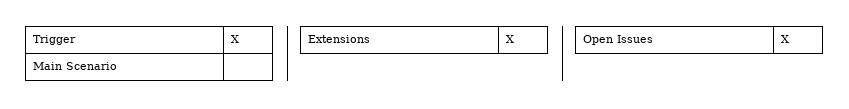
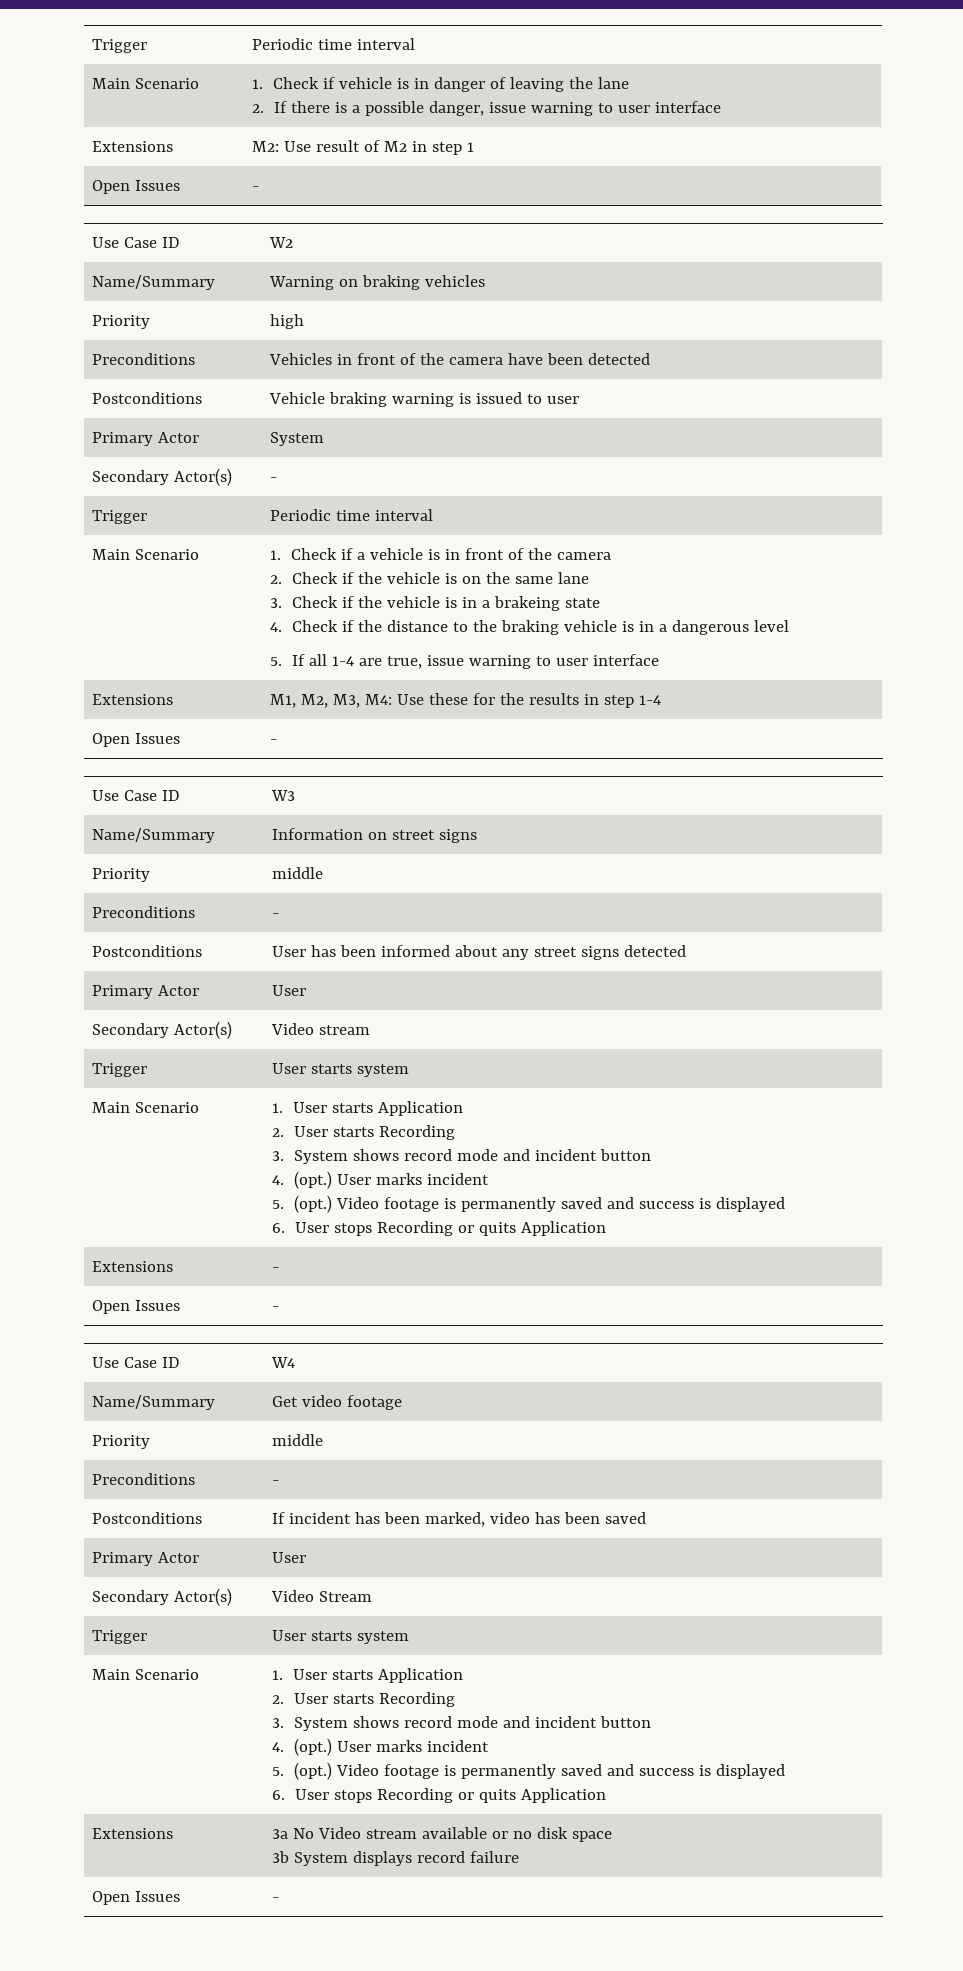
[32,35,76,45] [230,35,239,43] [32,62,117,70] [307,35,370,43] [505,35,514,43] [582,35,653,45] [780,35,789,43] Trigger | X // Main Scenario | // Extensions | X // Open Issues | X -> [92,39,148,53] [252,38,416,50] [92,78,200,89] [252,77,629,92] [252,101,721,116] [92,141,174,152] [252,140,475,155] [92,180,181,194] [252,186,260,191] [92,237,181,248] [269,237,294,248] [92,275,216,290] [269,275,486,290] [92,315,151,329] [270,314,305,329] [92,353,196,365] [269,353,651,365] [92,392,203,404] [269,392,580,407] [92,432,200,446] [270,432,325,446] [92,468,233,486] [270,477,278,482] [92,510,148,524] [270,509,434,521] [92,549,200,560] [270,548,611,560] [270,572,589,584] [270,596,600,611] [270,620,789,635] [270,654,659,669] [92,694,174,705] [270,693,662,708] [92,733,181,747] [270,739,278,744] [92,790,181,801] [271,790,296,801] [92,828,216,843] [272,828,478,843] [92,868,151,882] [272,867,324,879] [92,906,196,918] [272,913,280,918] [92,945,203,957] [272,945,687,960] [92,985,200,999] [272,985,307,996] [92,1021,233,1039] [271,1023,371,1035] [92,1063,148,1077] [272,1063,410,1077] [92,1102,200,1113] [272,1101,463,1116] [272,1125,455,1140] [272,1149,651,1164] [272,1171,489,1189] [272,1195,785,1213] [272,1221,606,1236] [92,1261,174,1272] [272,1267,280,1272] [92,1300,181,1314] [272,1306,280,1311] [92,1357,181,1368] [271,1357,296,1368] [92,1395,216,1410] [272,1395,403,1410] [92,1435,151,1449] [272,1434,324,1446] [92,1473,196,1485] [272,1480,280,1485] [92,1512,203,1524] [272,1512,647,1527] [92,1552,200,1566] [272,1552,307,1563] [92,1588,233,1606] [271,1590,373,1602] [92,1630,148,1644] [272,1630,410,1644] [92,1669,200,1680] [272,1668,463,1683] [272,1692,455,1707] [272,1716,651,1731] [272,1738,489,1756] [272,1762,785,1780] [272,1788,606,1803] [92,1828,174,1839] [272,1827,613,1842] [272,1851,520,1866] [92,1891,181,1905] [272,1897,280,1902] Trigger | Periodic time interval // Main Scenario | 1. Check if vehicle is in danger of leaving the lane // 2. If there is a possible danger, issue warning to user interface // Extensions | M2: Use result of M2 in step 1 // Open Issues | - // Use Case ID | W2 // Name/Summary | Warning on braking vehicles // Priority | high // Preconditions | Vehicles in front of the camera have been detected // Postconditions | Vehicle braking warning is issued to user // Primary Actor | System // Secondary Actor(s) | - // Trigger | Periodic time interval // Main Scenario | 1. Check if a vehicle is in front of the camera // 2. Check if the vehicle is on the same lane // 3. Check if the vehicle is in a brakeing state // 4. Check if the distance to the braking vehicle is in a dangerous level // 5. If all 1-4 are true, issue warning to user interface // Extensions | M1, M2, M3, M4: Use these for the results in step 1-4 // Open Issues | - // Use Case ID | W3 // Name/Summary | Information on street signs // Priority | middle // Preconditions | - // Postconditions | User has been informed about any street signs detected // Primary Actor | User // Secondary Actor(s) | Video stream // Trigger | User starts system // Main Scenario | 1. User starts Application // 2. User starts Recording // 3. System shows record mode and incident button // 4. (opt.) User marks incident // 5. (opt.) Video footage is permanently saved and success is displayed // 6. User stops Recording or quits Application // Extensions | - // Open Issues | - // Use Case ID | W4 // Name/Summary | Get video footage // Priority | middle // Preconditions | - // Postconditions | If incident has been marked, video has been saved // Primary Actor | User // Secondary Actor(s) | Video Stream // Trigger | User starts system // Main Scenario | 1. User starts Application // 2. User starts Recording // 3. System shows record mode and incident button // 4. (opt.) User marks incident // 5. (opt.) Video footage is permanently saved and success is displayed // 6. User stops Recording or quits Application // Extensions | 3a No Video stream available or no disk space // 3b System displays record failure // Open Issues | -

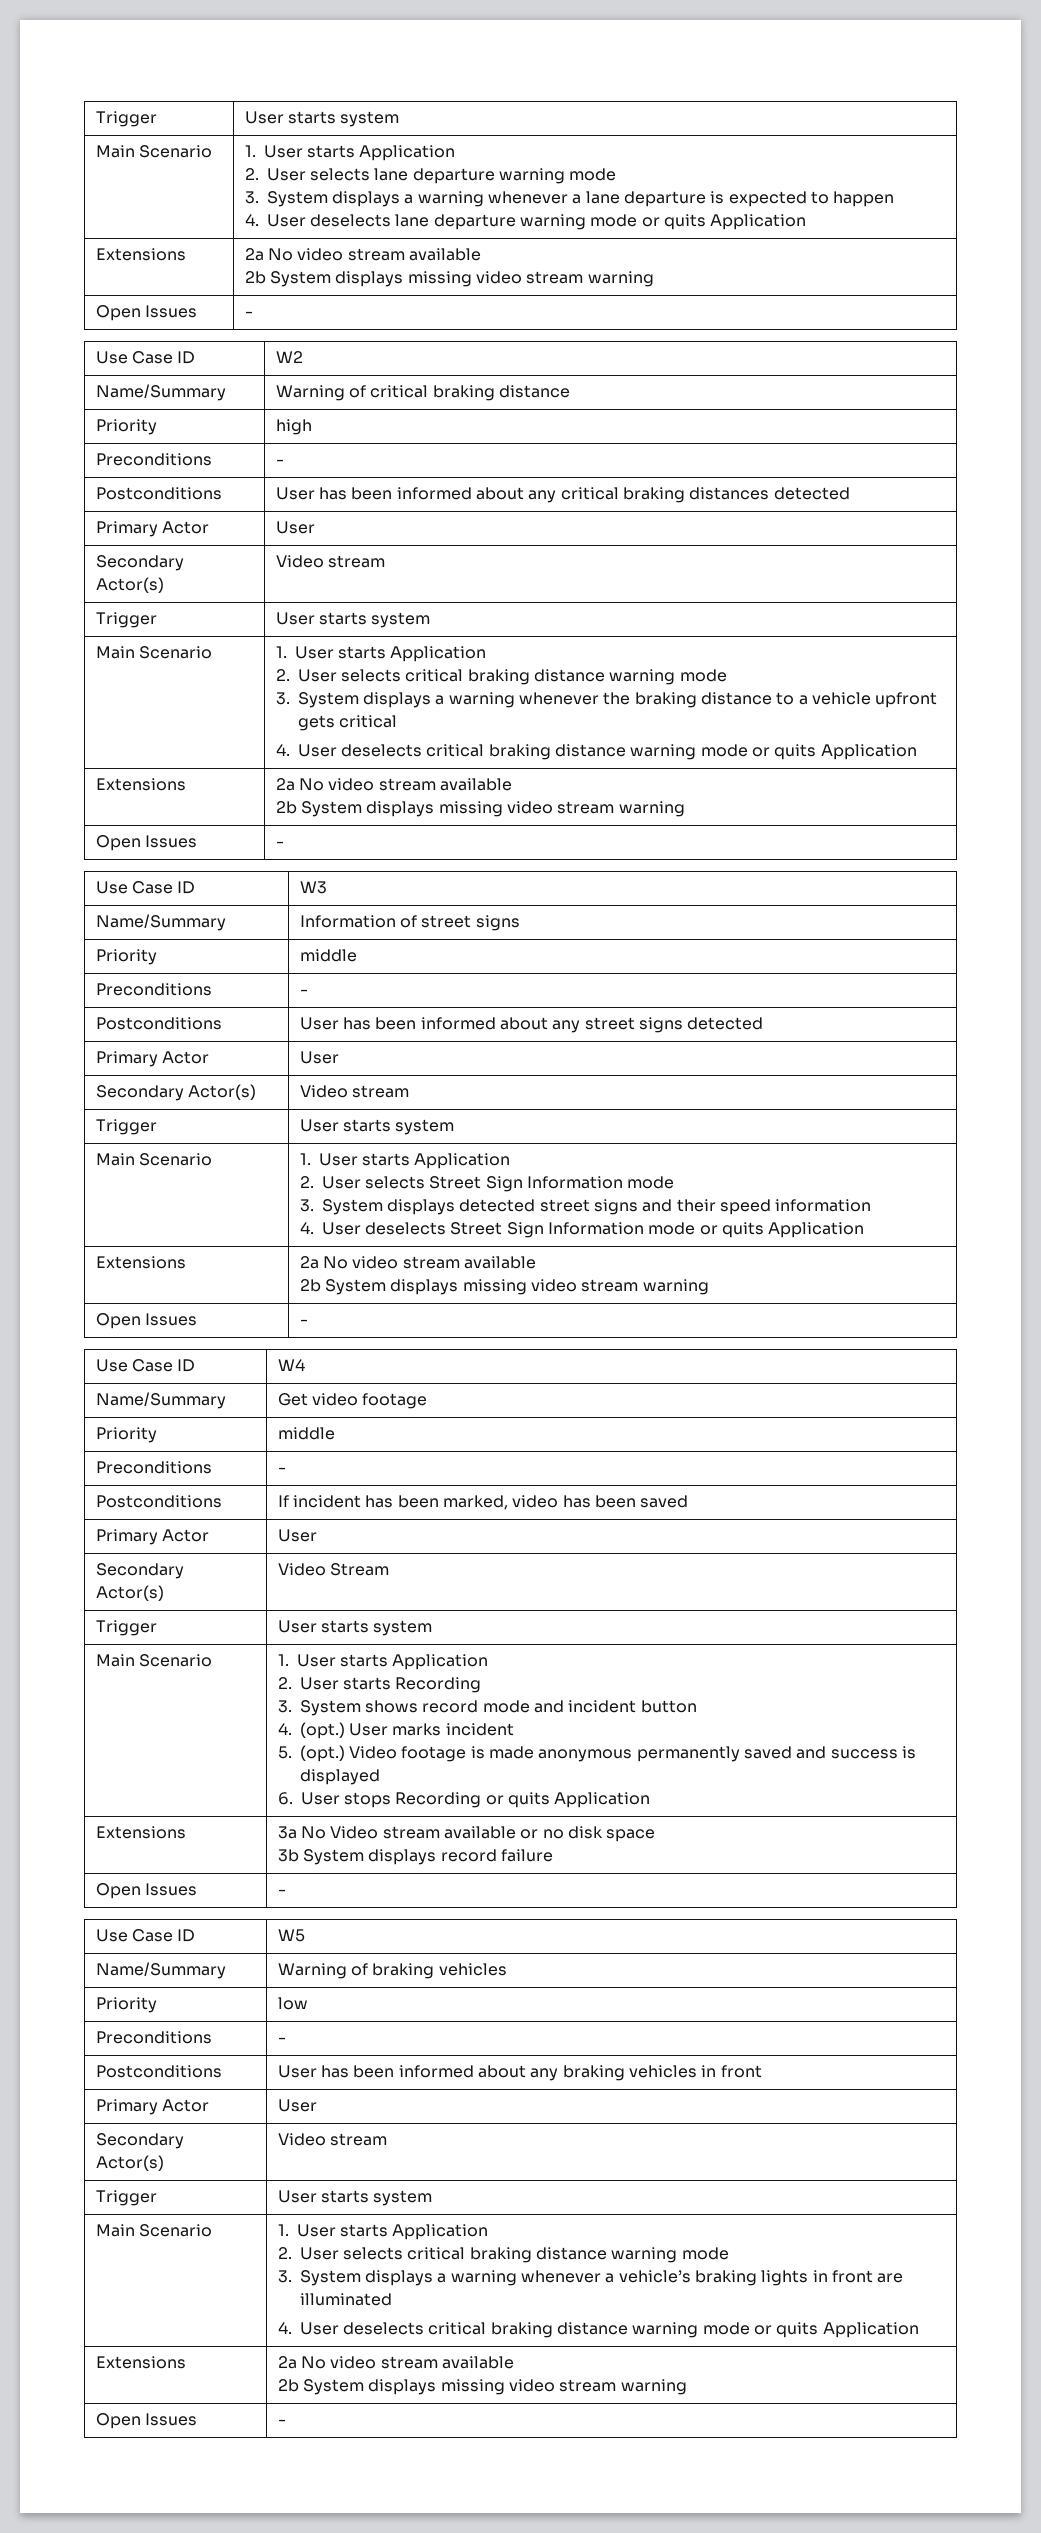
[92,39,148,53] [252,38,416,50] [92,78,200,89] [252,77,629,92] [252,101,721,116] [92,141,174,152] [252,140,475,155] Trigger | Periodic time interval // Main Scenario | 1. Check if vehicle is in danger of leaving the lane // 2. If there is a possible danger, issue warning to user interface // Extensions | M2: Use result of M2 in step 1 -> [95,111,157,127] [244,111,400,127] [95,145,212,158] [244,145,456,161] [244,168,617,184] [244,191,895,207] [244,214,807,230] [95,248,186,261] [244,248,481,261] [244,271,654,287] Trigger | User starts system // Main Scenario | 1. User starts Application // 2. User selects lane departure warning mode // 3. System displays a warning whenever a lane departure is expected to happen // 4. User deselects lane departure warning mode or quits Application // Extensions | 2a No video stream available // 2b System displays missing video stream warning
[339,275,486,290] on braking vehicles -> [348,385,570,401] of critical braking distance
[269,353,651,365] [92,392,203,404] [269,392,580,407] [92,432,200,446] [270,432,325,446] [92,468,233,486] [270,477,278,482] [92,510,148,524] [270,509,434,521] [92,549,200,560] [270,548,611,560] [270,572,589,584] [270,596,600,611] [270,620,789,635] [270,654,659,669] [92,694,174,705] [270,693,662,708] Vehicles in front of the camera have been detected // Postconditions | Vehicle braking warning is issued to user // Primary Actor | System // Secondary Actor(s) | - // Trigger | Periodic time interval // Main Scenario | 1. Check if a vehicle is in front of the camera // 2. Check if the vehicle is on the same lane // 3. Check if the vehicle is in a brakeing state // 4. Check if the distance to the braking vehicle is in a dangerous level // 5. If all 1-4 are true, issue warning to user interface // Extensions | M1, M2, M3, M4: Use these for the results in step 1-4 -> [275,459,284,465] [95,487,222,500] [275,487,850,503] [95,521,209,537] [275,521,315,534] [95,555,184,571] [95,577,164,593] [275,555,385,568] [95,612,157,628] [275,612,431,628] [95,646,212,659] [275,646,487,662] [275,669,727,685] [275,692,938,708] [297,715,397,731] [275,744,917,760] [95,778,186,791] [275,778,512,791] [275,801,685,817] - // Postconditions | User has been informed about any critical braking distances detected // Primary Actor | User // Secondary Actor(s) | Video stream // Trigger | User starts system // Main Scenario | 1. User starts Application // 2. User selects critical braking distance warning mode // 3. System displays a warning whenever the braking distance to a vehicle upfront gets critical // 4. User deselects critical braking distance warning mode or quits Application // Extensions | 2a No video stream available // 2b System displays missing video stream warning
[368,832,388,840] on -> [399,915,417,928] of
[332,1125,455,1140] [272,1149,651,1164] [272,1171,489,1189] [272,1195,785,1213] [272,1221,606,1236] [92,1261,174,1272] [272,1267,280,1272] starts Recording // 3. System shows record mode and incident button // 4. (opt.) User marks incident // 5. (opt.) Video footage is permanently saved and success is displayed // 6. User stops Recording or quits Application // Extensions | - -> [364,1176,675,1192] [299,1199,872,1215] [299,1222,865,1238] [95,1256,186,1269] [299,1256,536,1269] [299,1279,709,1295] selects Street Sign Information mode // 3. System displays detected street signs and their speed information // 4. User deselects Street Sign Information mode or quits Application // Extensions | 2a No video stream available // 2b System displays missing video stream warning
(456, 1770) none -> [488,1746,633,1762] made anonymous
(280, 1899) none -> [95,1929,196,1942] [277,1929,305,1942] [95,1962,226,1979] [277,1963,507,1979] [95,1997,157,2013] [277,1997,308,2010] [95,2031,212,2044] [277,2037,286,2043] [95,2065,222,2078] [277,2065,762,2081] [95,2099,209,2115] [277,2099,317,2112] [95,2133,184,2149] [95,2155,164,2171] [277,2133,387,2146] [95,2190,157,2206] [277,2190,433,2206] [95,2224,212,2237] [277,2224,489,2240] [277,2247,729,2263] [277,2270,904,2286] [299,2293,392,2306] [277,2322,919,2338] [95,2356,186,2369] [277,2356,514,2369] [277,2379,687,2395] [95,2413,197,2429] [277,2419,286,2425] // Use Case ID | W5 // Name/Summary | Warning of braking vehicles // Priority | low // Preconditions | - // Postconditions | User has been informed about any braking vehicles in front // Primary Actor | User // Secondary Actor(s) | Video stream // Trigger | User starts system // Main Scenario | 1. User starts Application // 2. User selects critical braking distance warning mode // 3. System displays a warning whenever a vehicle’s braking lights in front are illuminated // 4. User deselects critical braking distance warning mode or quits Application // Extensions | 2a No video stream available // 2b System displays missing video stream warning // Open Issues | -

